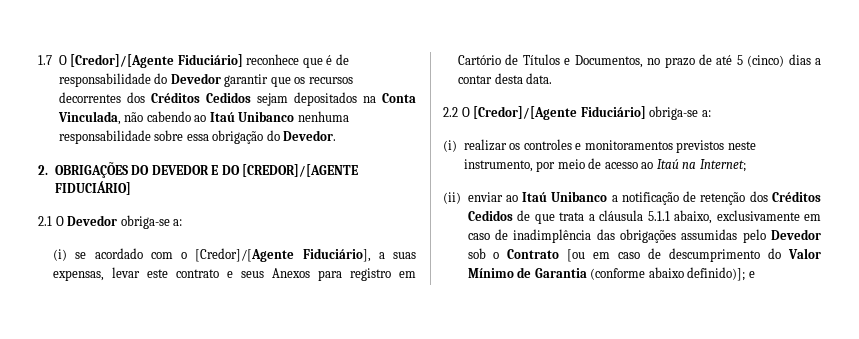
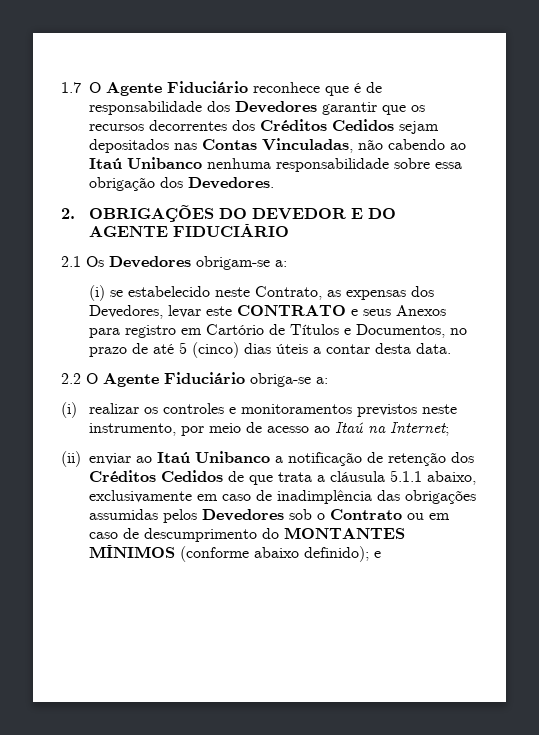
[70,54,243,68] [Credor]/[Agente Fiduciário] -> [106,81,248,96] Agente Fiduciário
[154,73,221,84] do Devedor -> [207,101,317,113] dos Devedores
[362,93,416,103] [57,111,121,125] na Conta Vinculada, -> [174,138,353,153] nas Contas Vinculadas,
[266,130,337,141] do Devedor. -> [160,177,274,189] dos Devedores.
[242,164,359,177] [54,181,131,195] [CREDOR]/[AGENTE FIDUCIÁRIO] -> [88,224,289,237] AGENTE FIDUCIÁRIO
[55,215,170,229] O Devedor obriga-se -> [86,256,270,270] Os Devedores obrigam-se
[94,248,416,262] [53,270,105,281] acordado com o [Credor]/[Agente Fiduciário], a suas expensas, -> [127,286,434,300] [88,305,163,319] estabelecido neste Contrato, as expensas dos Devedores,
[176,269,220,278] contrato -> [236,305,346,316] CONTRATO
(811, 59) none -> [275,344,308,354] úteis
[473,106,646,120] [Credor]/[Agente Fiduciário] -> [103,372,245,387] Agente Fiduciário
[742,229,821,243] pelo Devedor -> [163,509,284,523] pelos Devedores
[567,249,586,262] [ou -> [407,513,424,520] ou
[788,248,821,259] [467,267,587,278] Valor Mínimo de Garantia -> [284,527,405,539] [89,545,175,558] MONTANTES MÍNIMOS
[687,267,746,281] definido)]; -> [304,546,369,562] definido);

